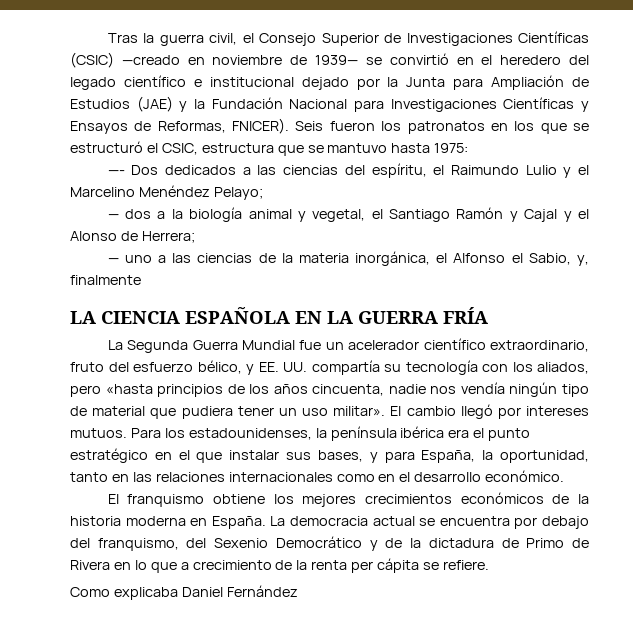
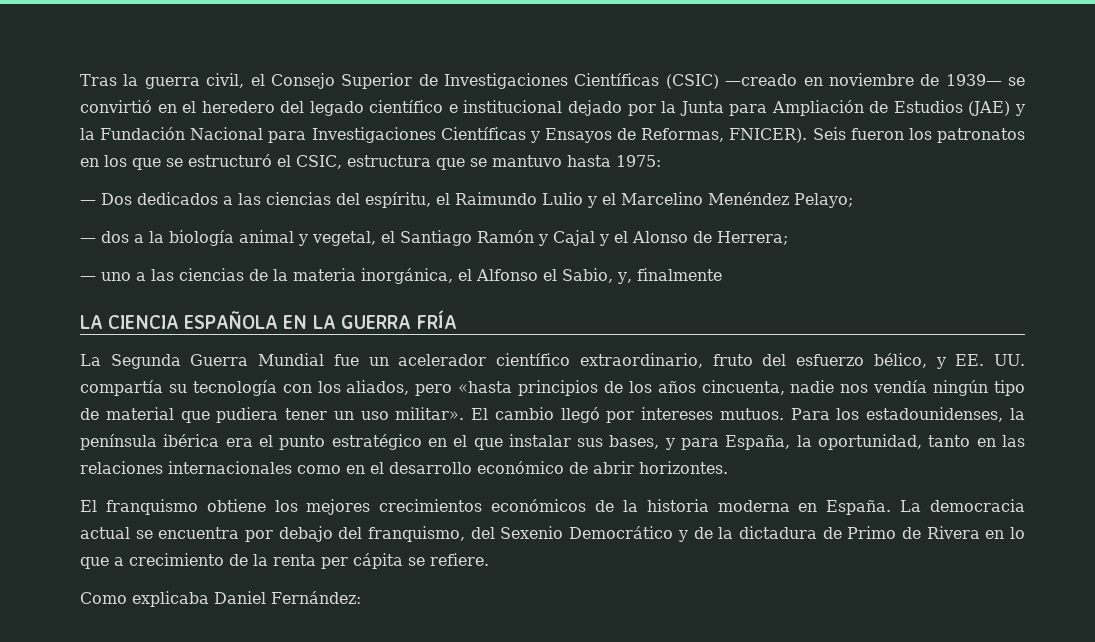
[107,170,125,175] —- -> [80,200,96,205] —
[485,470,565,482] económico. -> [477,461,728,474] económico de abrir horizontes.
[226,585,298,597] Fernández -> [271,591,361,604] Fernández:

